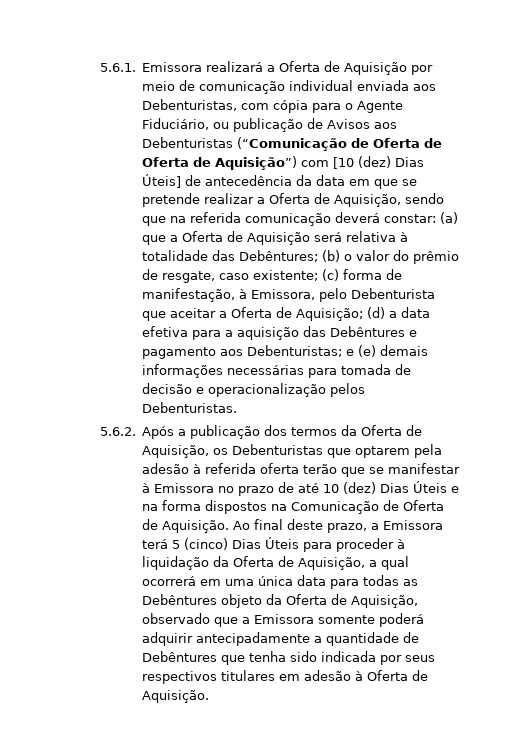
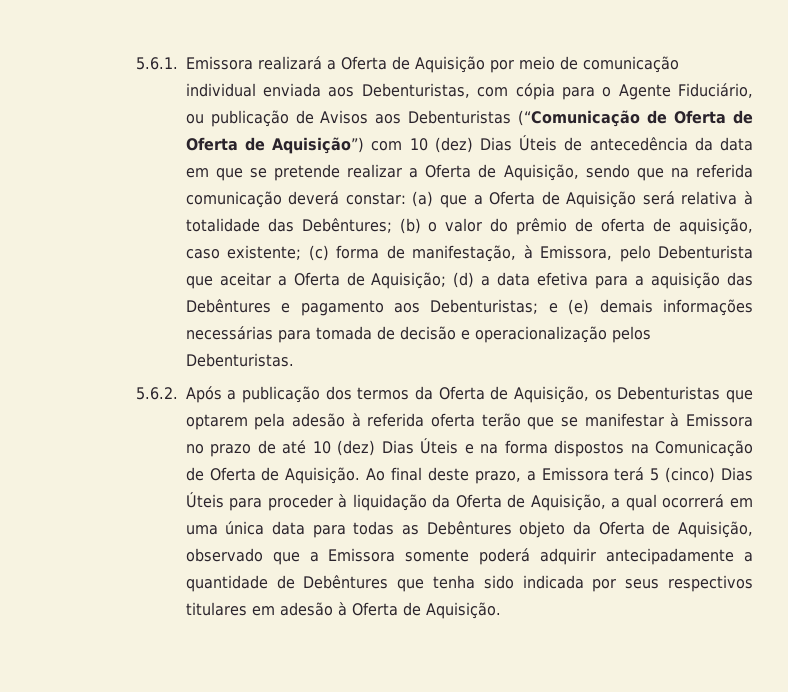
[332,156,424,169] [141,174,181,188] [10 (dez) Dias Úteis] -> [409,135,558,153] 10 (dez) Dias Úteis
[161,271,215,283] resgate, -> [601,218,753,235] oferta de aquisição,

